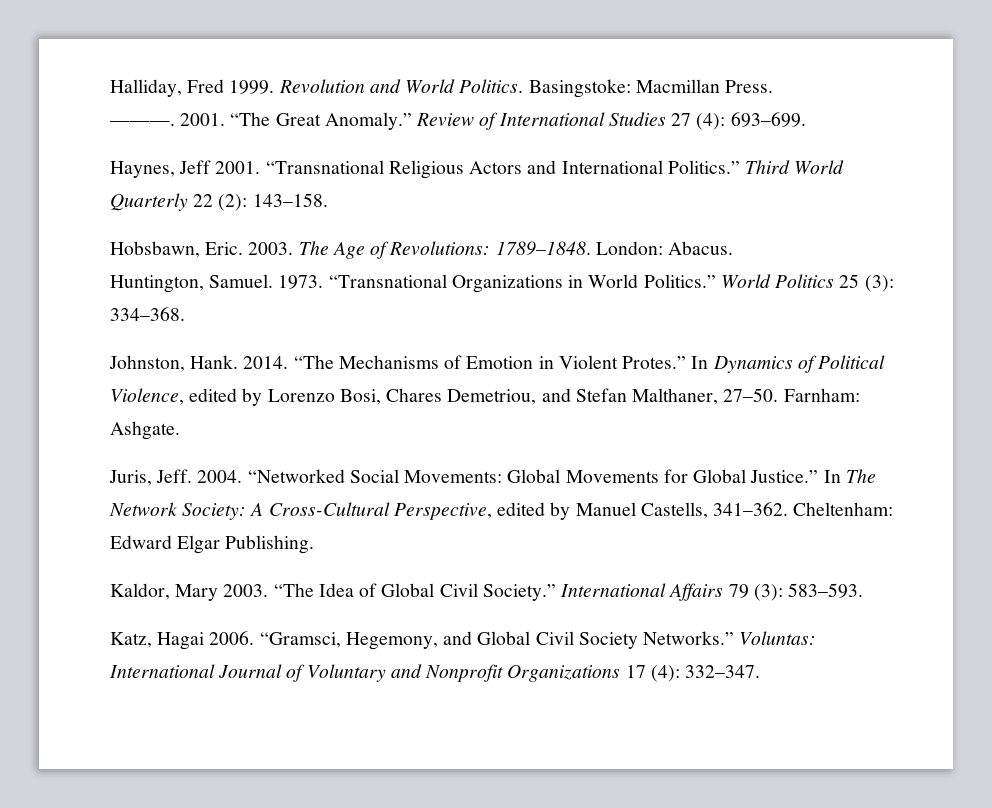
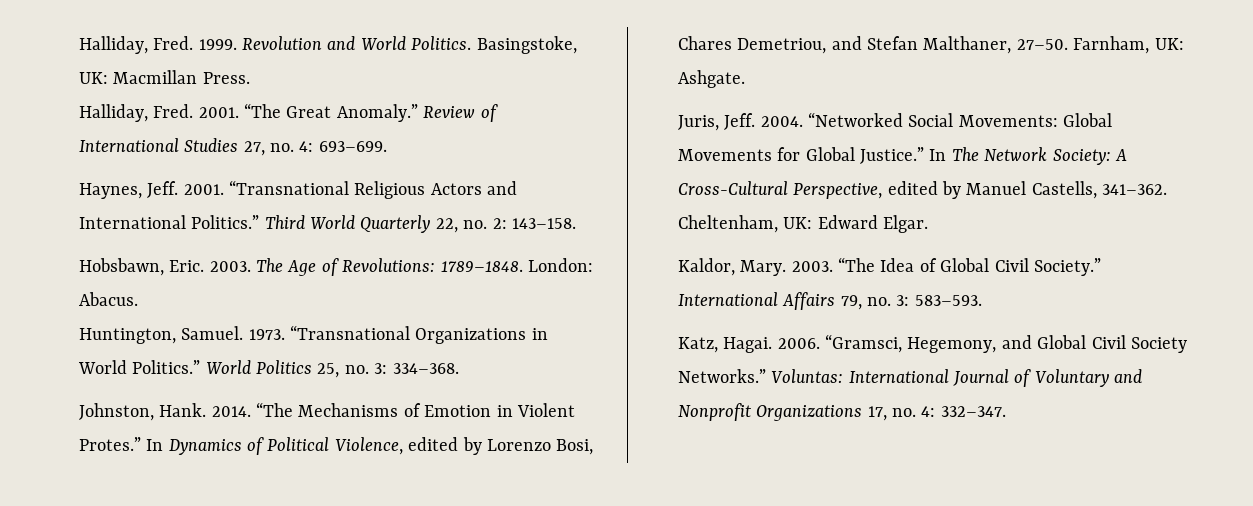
[109,79,224,97] Halliday, Fred -> [78,36,194,54] Halliday, Fred.
[528,79,631,98] Basingstoke: -> [476,36,577,54] [78,72,108,84] Basingstoke, UK:
[109,121,175,126] ———. -> [78,104,194,122] Halliday, Fred.
[671,113,726,130] 27 (4): -> [243,141,314,156] 27, no. 4:
[178,160,211,174] Jeff -> [147,181,179,198] Jeff.
[192,194,248,211] 22 (2): -> [435,218,507,233] 22, no. 2:
[839,274,894,292] 25 (3): -> [317,363,388,378] 25, no. 3:
[783,388,860,402] Farnham: -> [1073,36,1184,54] Farnham, UK:
[793,502,894,516] [109,535,315,554] Cheltenham: Edward Elgar Publishing. -> [677,215,929,233] Cheltenham, UK: Edward Elgar.
[174,584,218,601] Mary -> [740,260,787,276] Mary.
[728,584,783,601] 79 (3): -> [840,295,910,310] 79, no. 3:
[156,632,204,650] Hagai -> [723,337,773,353] Hagai.
[625,665,680,682] 17 (4): -> [867,406,936,421] 17, no. 4:

